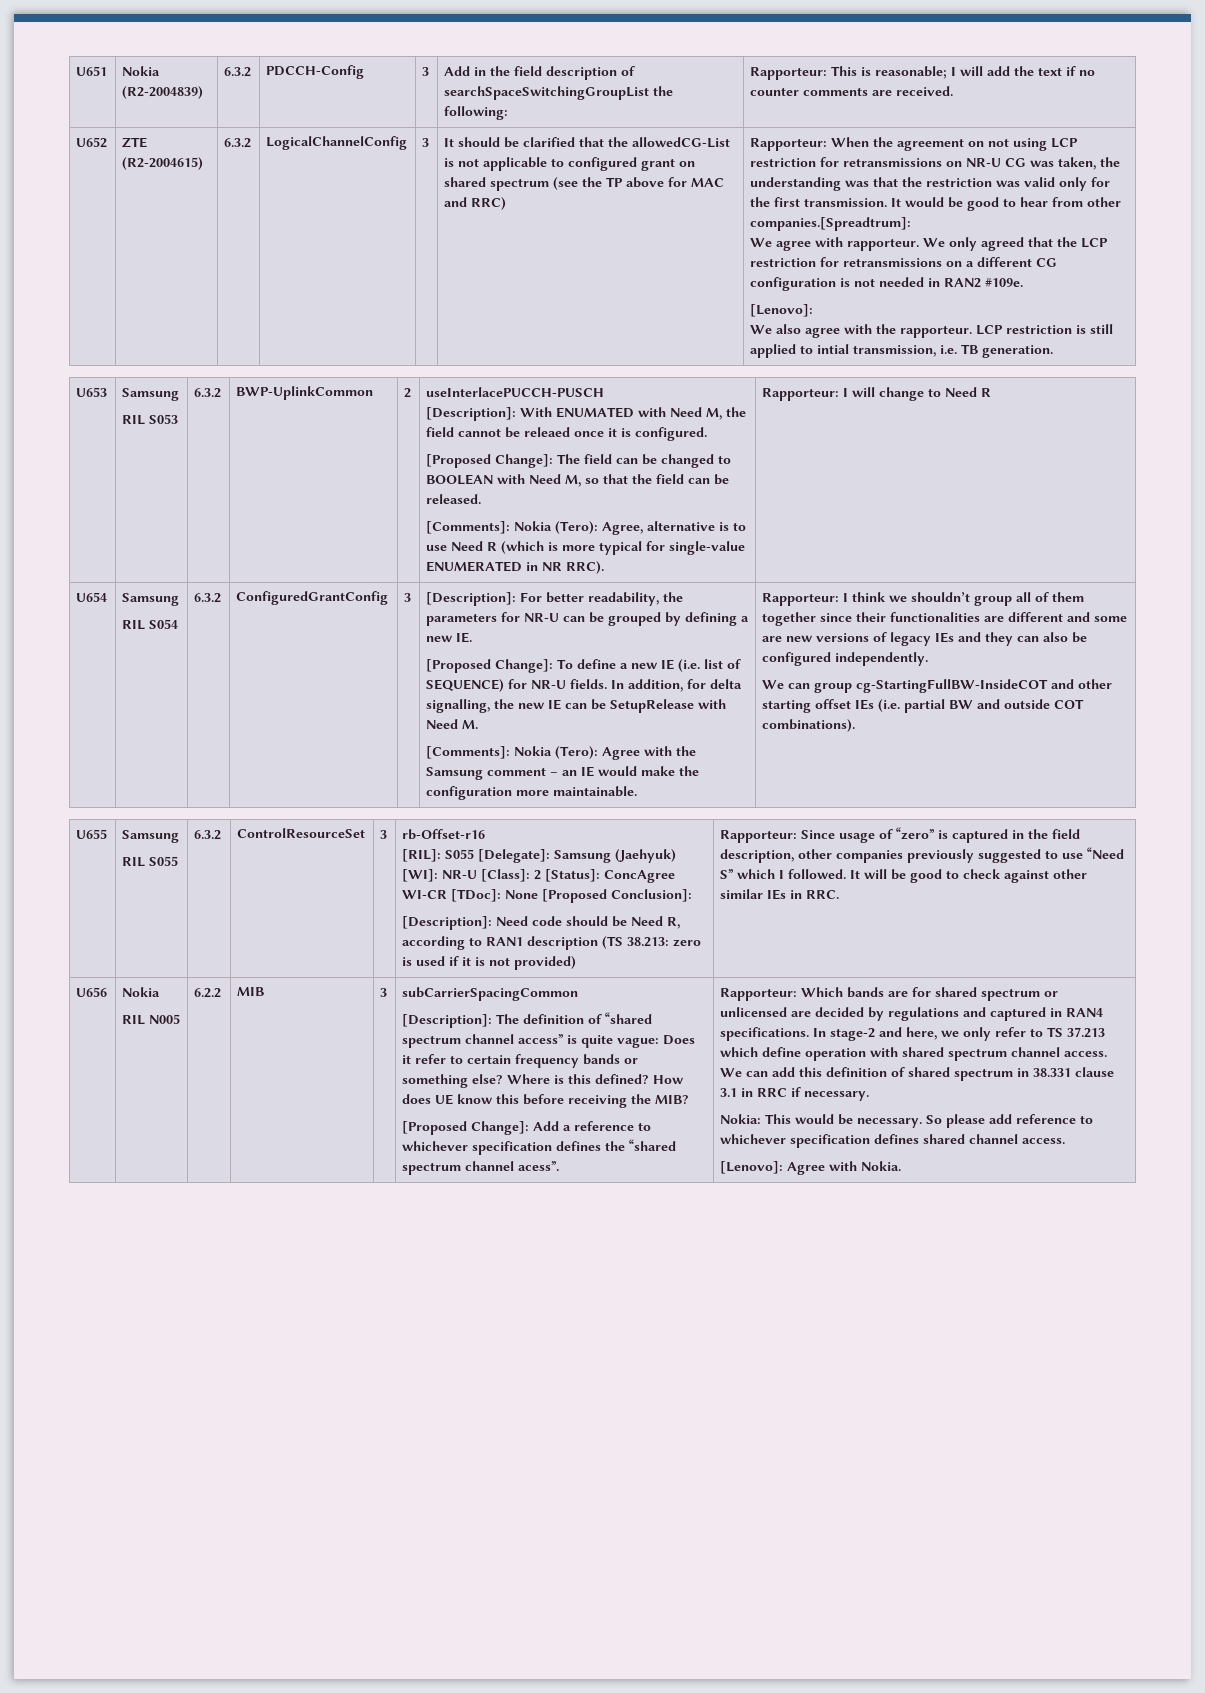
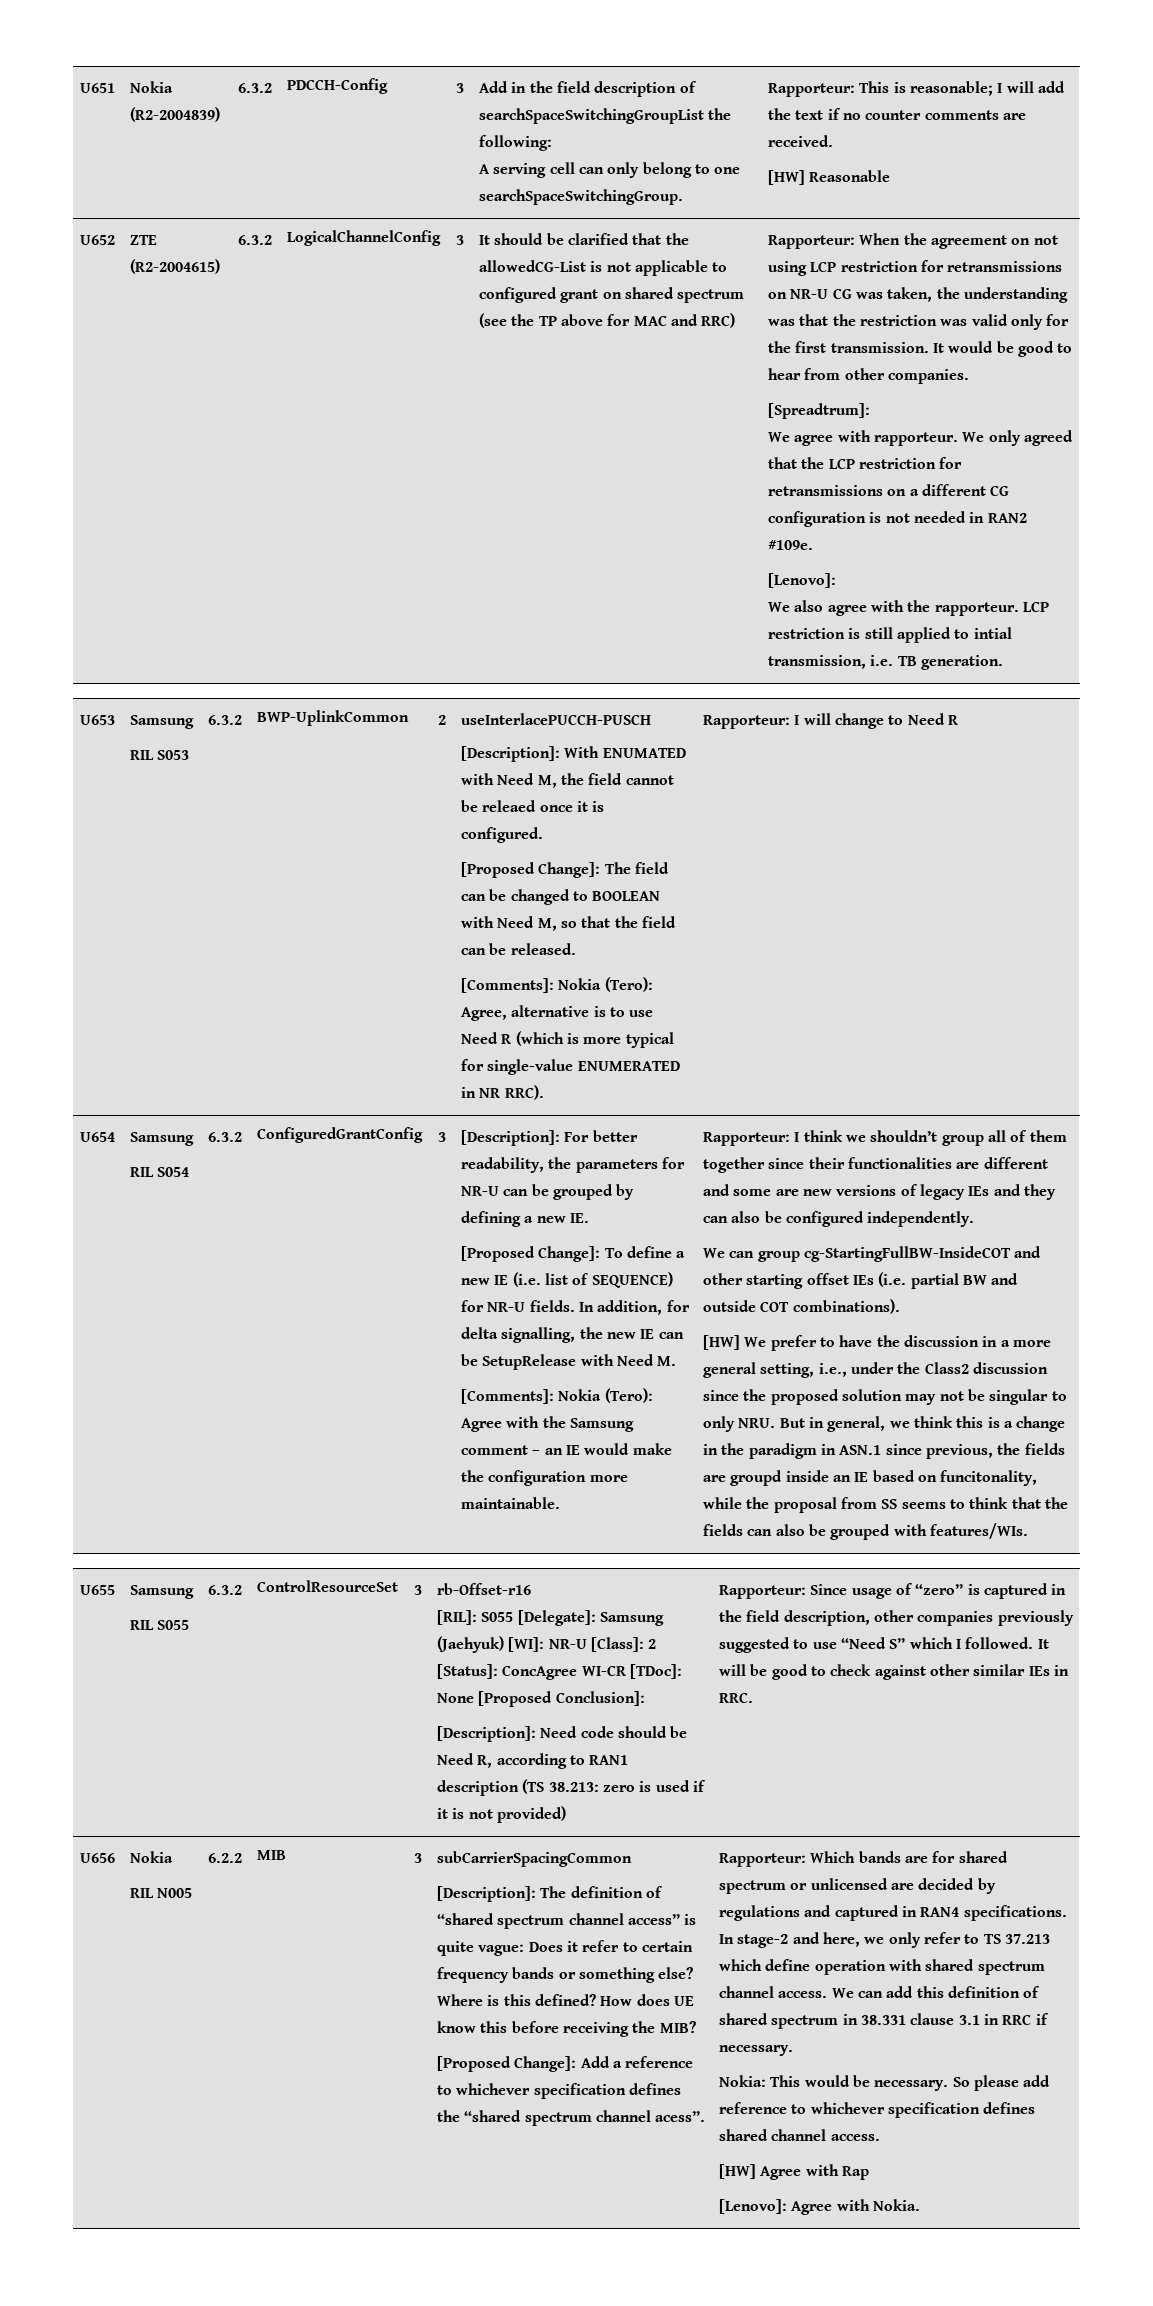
(509, 113) none -> [479,162,741,178] [479,189,684,205] // A serving cell can only belong to one searchSpaceSwitchingGroup.
(954, 91) none -> [768,170,891,185] // [HW] Reasonable
[750,217,912,231] companies.[Spreadtrum]: -> [888,369,970,384] [768,403,871,419] companies. // [Spreadtrum]:
(856, 725) none -> [703,1335,1052,1351] [703,1362,1049,1378] [703,1389,1067,1405] [703,1416,1066,1432] [703,1443,1065,1459] [703,1470,1038,1486] [703,1497,1069,1513] [703,1523,1029,1540] // [HW] We prefer to have the discussion in a more general setting, i.e., under the Class2 discussion since the proposed solution may not be singular to only NRU. But in general, we think this is a change in the paradigm in ASN.1 since previous, the fields are groupd inside an IE based on funcitonality, while the proposal from SS seems to think that the fields can also be grouped with features/WIs.
(1066, 1141) none -> [719,2164,870,2180] // [HW] Agree with Rap

